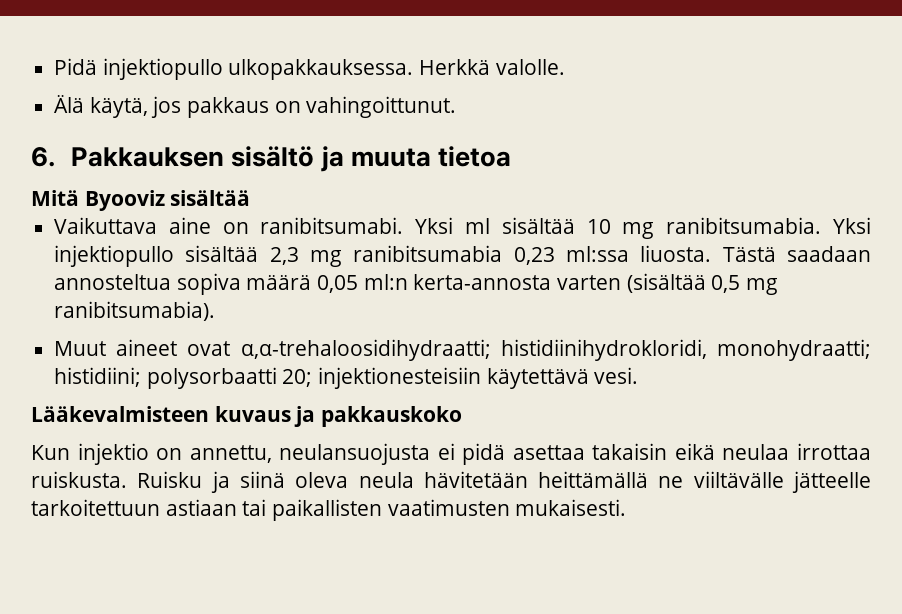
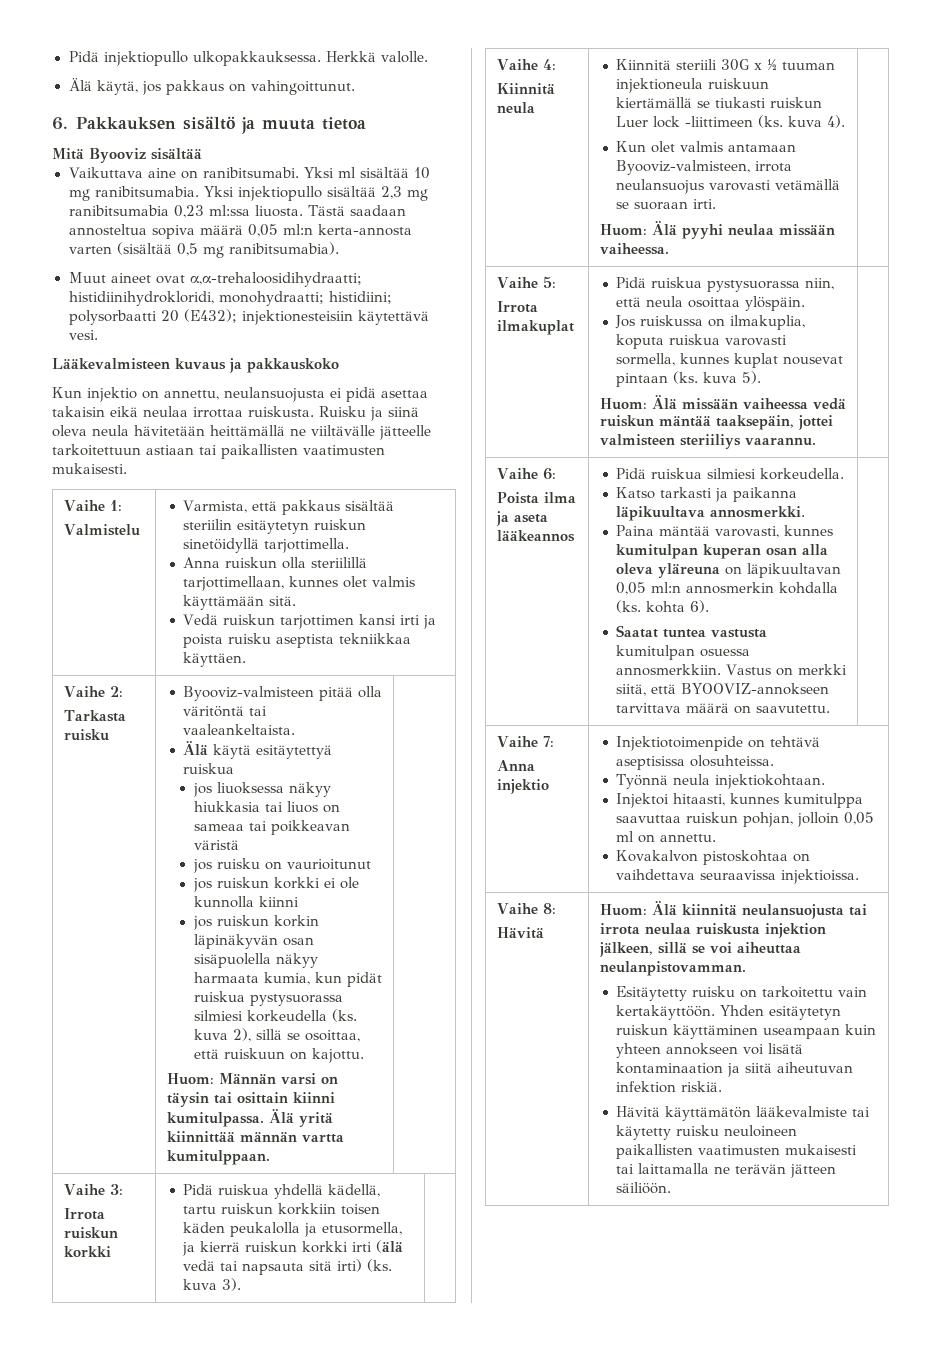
[282,369,313,387] 20; -> [160,309,237,323] 20 (E432);
(627, 507) none -> [63,500,122,511] [63,524,140,536] [183,500,395,515] [183,519,367,534] [183,538,350,553] [183,557,368,569] [183,576,416,591] [183,595,297,610] [183,614,437,629] [183,633,412,648] [183,652,247,667] [63,686,123,697] [63,710,126,722] [63,729,109,741] [183,686,383,701] [183,706,268,717] [183,724,296,735] [183,741,333,759] [183,763,235,774] [192,782,331,797] [193,801,340,813] [193,820,350,835] [193,840,239,850] [192,858,371,873] [192,877,359,892] [193,896,299,908] [192,915,319,930] [193,934,314,949] [193,953,318,968] [193,972,382,987] [193,991,343,1006] [193,1009,357,1022] [193,1028,360,1042] [193,1048,364,1063] [166,1073,338,1085] [166,1092,335,1107] [166,1109,333,1127] [166,1131,344,1143] [166,1150,270,1165] [63,1184,123,1195] [63,1208,105,1220] [63,1227,118,1239] [63,1246,111,1257] [183,1184,381,1199] [183,1203,381,1215] [183,1222,403,1237] [182,1240,404,1256] [183,1259,393,1275] [183,1278,242,1291] [496,59,556,70] [496,83,555,95] [496,102,535,114] [616,59,836,71] [616,78,770,93] [616,97,823,108] [616,115,846,128] [616,141,797,153] [616,160,793,175] [616,179,841,194] [616,199,717,210] [599,221,835,239] [599,243,669,255] [496,276,556,288] [496,301,538,313] [496,320,574,335] [616,277,835,292] [616,296,806,311] [615,315,806,330] [616,334,788,349] [616,353,844,368] [616,371,762,387] [599,395,846,410] [599,415,833,430] [599,434,816,449] [496,468,556,480] [496,492,576,504] [495,511,548,526] [496,530,575,542] [616,468,845,480] [616,487,798,502] [616,506,806,521] [616,525,834,538] [616,544,829,559] [616,563,842,578] [616,582,839,595] [616,600,710,613] [616,625,768,638] [616,645,751,660] [616,664,848,676] [616,683,830,696] [616,703,831,714] [496,736,554,747] [496,760,535,771] [496,779,549,794] [616,736,821,751] [616,755,775,770] [616,774,826,789] [616,793,864,808] [616,812,875,827] [616,831,717,843] [616,850,811,865] [616,869,860,884] [496,903,556,914] [496,927,544,939] [599,901,867,919] [599,923,826,938] [598,942,801,957] [599,961,746,976] [616,986,868,1001] [616,1005,842,1020] [616,1024,877,1039] [616,1043,804,1058] [616,1062,854,1077] [616,1081,723,1093] [616,1106,871,1121] [616,1125,798,1140] [616,1144,858,1159] [616,1163,837,1178] [616,1182,672,1194] // Vaihe 1: // Valmistelu | Varmista, että pakkaus sisältää steriilin esitäytetyn ruiskun sinetöidyllä tarjottimella. // Anna ruiskun olla steriilillä tarjottimellaan, kunnes olet valmis käyttämään sitä. // Vedä ruiskun tarjottimen kansi irti ja poista ruisku aseptista tekniikkaa käyttäen. // Vaihe 2: // Tarkasta ruisku | Byooviz-valmisteen pitää olla väritöntä tai vaaleankeltaista. // Älä käytä esitäytettyä ruiskua // jos liuoksessa näkyy hiukkasia tai liuos on sameaa tai poikkeavan väristä // jos ruisku on vaurioitunut // jos ruiskun korkki ei ole kunnolla kiinni // jos ruiskun korkin läpinäkyvän osan sisäpuolella näkyy harmaata kumia, kun pidät ruiskua pystysuorassa silmiesi korkeudella (ks. kuva 2), sillä se osoittaa, että ruiskuun on kajottu. // Huom: Männän varsi on täysin tai osittain kiinni kumitulpassa. Älä yritä kiinnittää männän vartta kumitulppaan. | // Vaihe 3: // Irrota ruiskun korkki | Pidä ruiskua yhdellä kädellä, tartu ruiskun korkkiin toisen käden peukalolla ja etusormella, ja kierrä ruiskun korkki irti (älä vedä tai napsauta sitä irti) (ks. kuva 3). | // Vaihe 4: // Kiinnitä neula | Kiinnitä steriili 30G x ½ tuuman injektioneula ruiskuun kiertämällä se tiukasti ruiskun Luer lock -liittimeen (ks. kuva 4). // Kun olet valmis antamaan Byooviz-valmisteen, irrota neulansuojus varovasti vetämällä se suoraan irti. // Huom: Älä pyyhi neulaa missään vaiheessa. | // Vaihe 5: // Irrota ilmakuplat | Pidä ruiskua pystysuorassa niin, että neula osoittaa ylöspäin. // Jos ruiskussa on ilmakuplia, koputa ruiskua varovasti sormella, kunnes kuplat nousevat pintaan (ks. kuva 5). // Huom: Älä missään vaiheessa vedä ruiskun mäntää taaksepäin, jottei valmisteen steriiliys vaarannu. | // Vaihe 6: // Poista ilma ja aseta lääkeannos | Pidä ruiskua silmiesi korkeudella. // Katso tarkasti ja paikanna läpikuultava annosmerkki. // Paina mäntää varovasti, kunnes kumitulpan kuperan osan alla oleva yläreuna on läpikuultavan 0,05 ml:n annosmerkin kohdalla (ks. kohta 6). // Saatat tuntea vastusta kumitulpan osuessa annosmerkkiin. Vastus on merkki siitä, että BYOOVIZ-annokseen tarvittava määrä on saavutettu. | // Vaihe 7: // Anna injektio | Injektiotoimenpide on tehtävä aseptisissa olosuhteissa. // Työnnä neula injektiokohtaan. // Injektoi hitaasti, kunnes kumitulppa saavuttaa ruiskun pohjan, jolloin 0,05 ml on annettu. // Kovakalvon pistoskohtaa on vaihdettava seuraavissa injektioissa. // Vaihe 8: // Hävitä | Huom: Älä kiinnitä neulansuojusta tai irrota neulaa ruiskusta injektion jälkeen, sillä se voi aiheuttaa neulanpistovamman. // Esitäytetty ruisku on tarkoitettu vain kertakäyttöön. Yhden esitäytetyn ruiskun käyttäminen useampaan kuin yhteen annokseen voi lisätä kontaminaation ja siitä aiheutuvan infektion riskiä. // Hävitä käyttämätön lääkevalmiste tai käytetty ruisku neuloineen paikallisten vaatimusten mukaisesti tai laittamalla ne terävän jätteen säiliöön.

